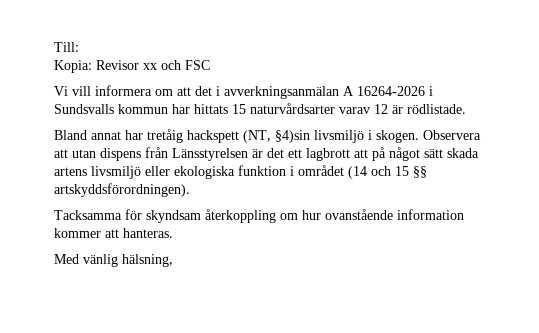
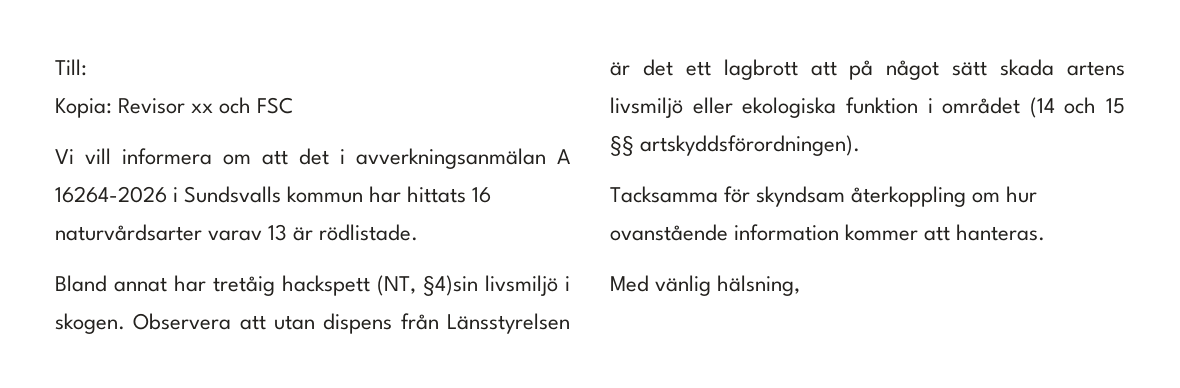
[232,104,246,114] 15 -> [472,187,492,203] 16
[374,104,388,114] 12 -> [268,224,288,241] 13

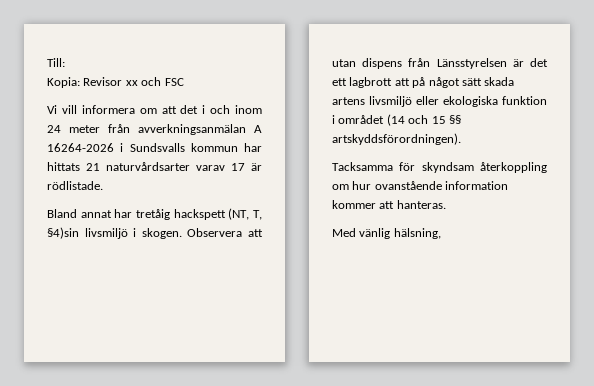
(345, 156) none -> [210,105,262,114] [47,124,130,133] och inom 24 meter från
[472,187,492,203] 16 -> [86,163,100,171] 21
[268,224,288,241] 13 -> [231,163,245,171] 17
(416, 285) none -> [253,210,262,220] T,

